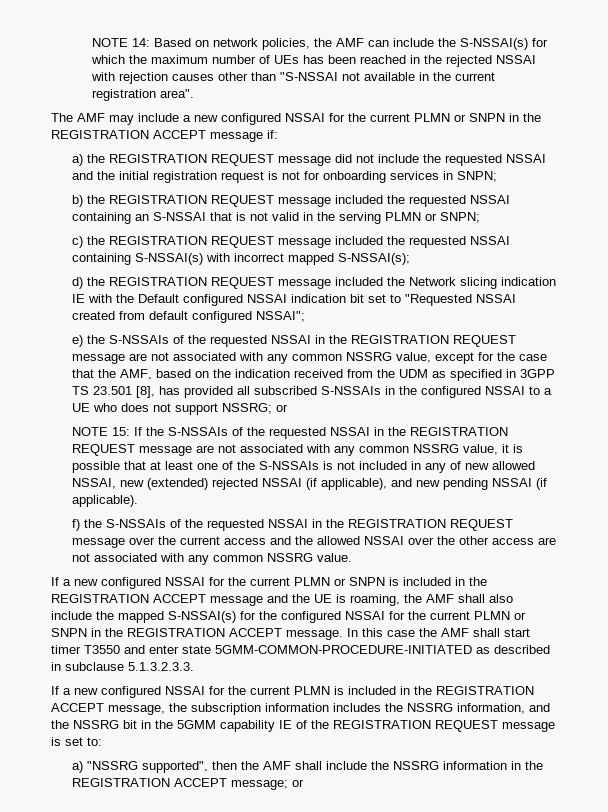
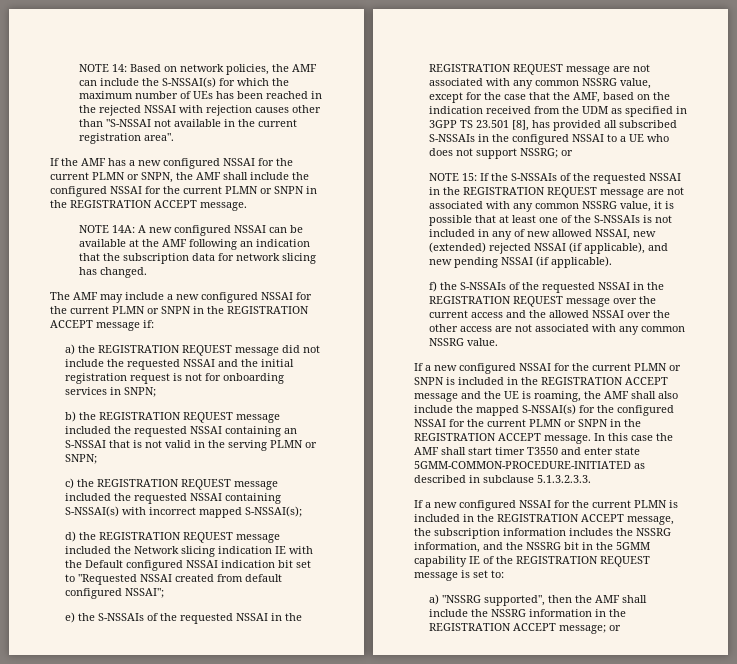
(195, 93) none -> [50,158,293,169] [50,172,309,183] [50,186,317,197] [50,200,247,211] [79,225,304,236] [79,239,311,250] [79,253,317,264] [79,267,148,278] // If the AMF has a new configured NSSAI for the current PLMN or SNPN, the AMF shall include the configured NSSAI for the current PLMN or SNPN in the REGISTRATION ACCEPT message. // NOTE 14A: A new configured NSSAI can be available at the AMF following an indication that the subscription data for network slicing has changed.

